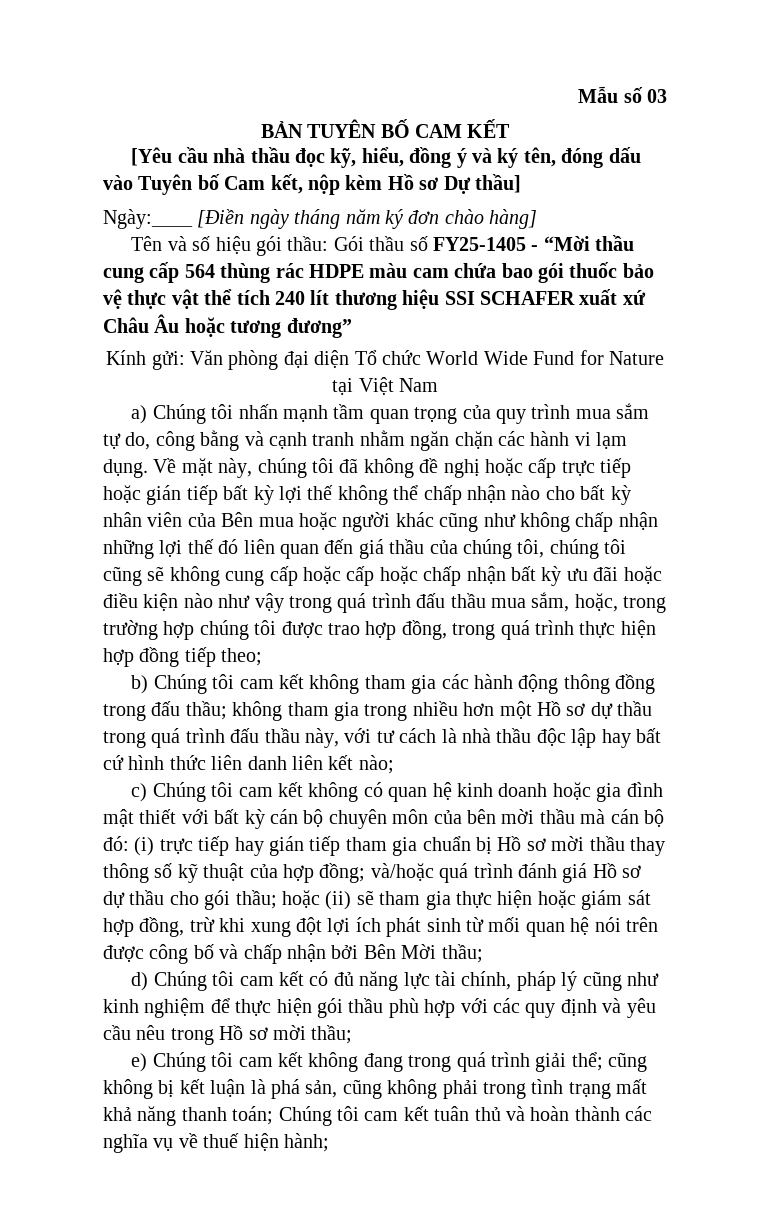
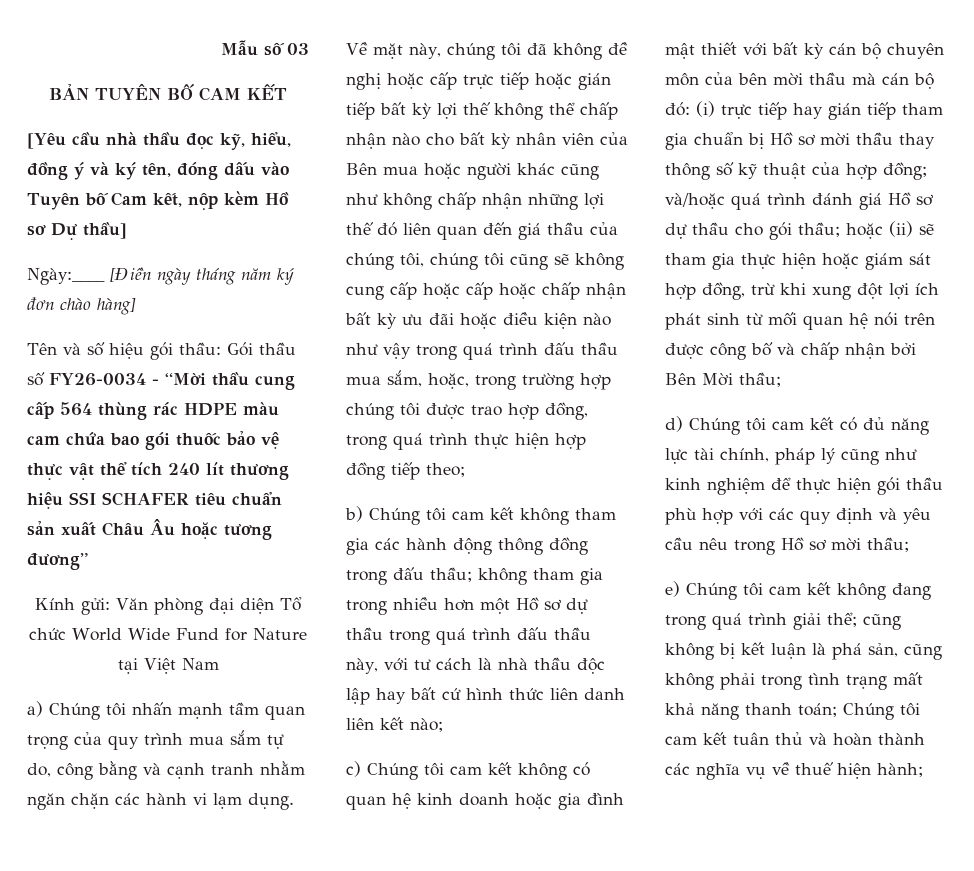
[432,237,526,251] FY25-1405 -> [49,373,146,386] FY26-0034
[579,289,646,305] xuất xứ -> [195,492,282,506] [27,521,96,536] tiêu chuẩn sản xuất

